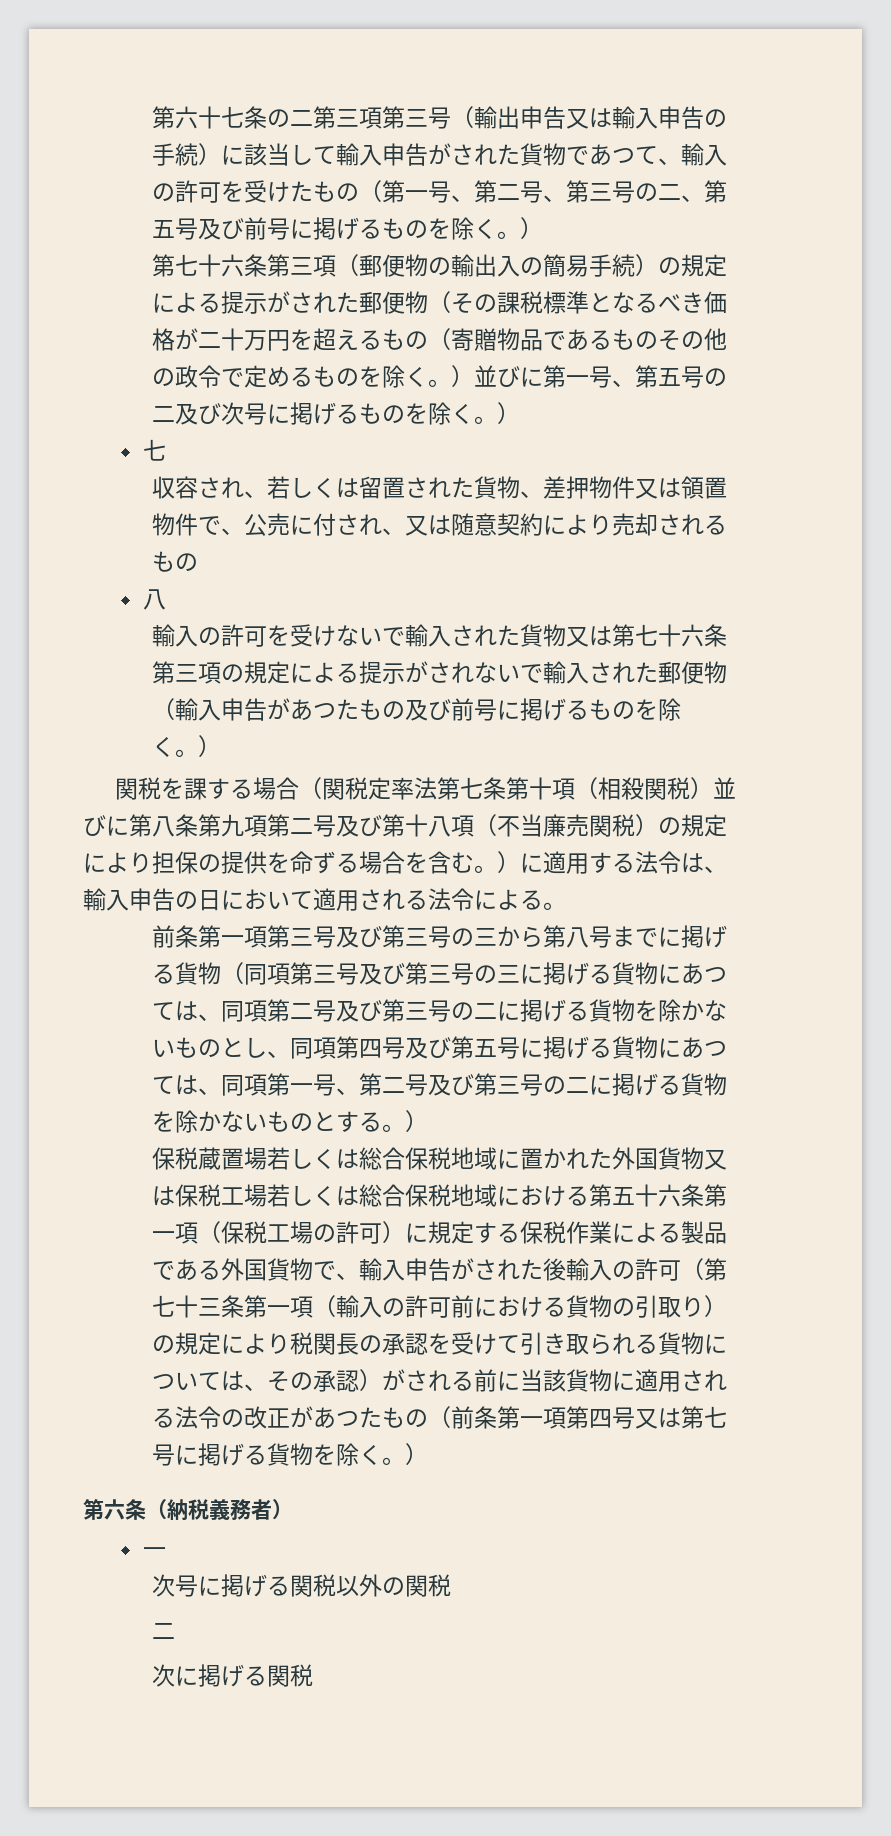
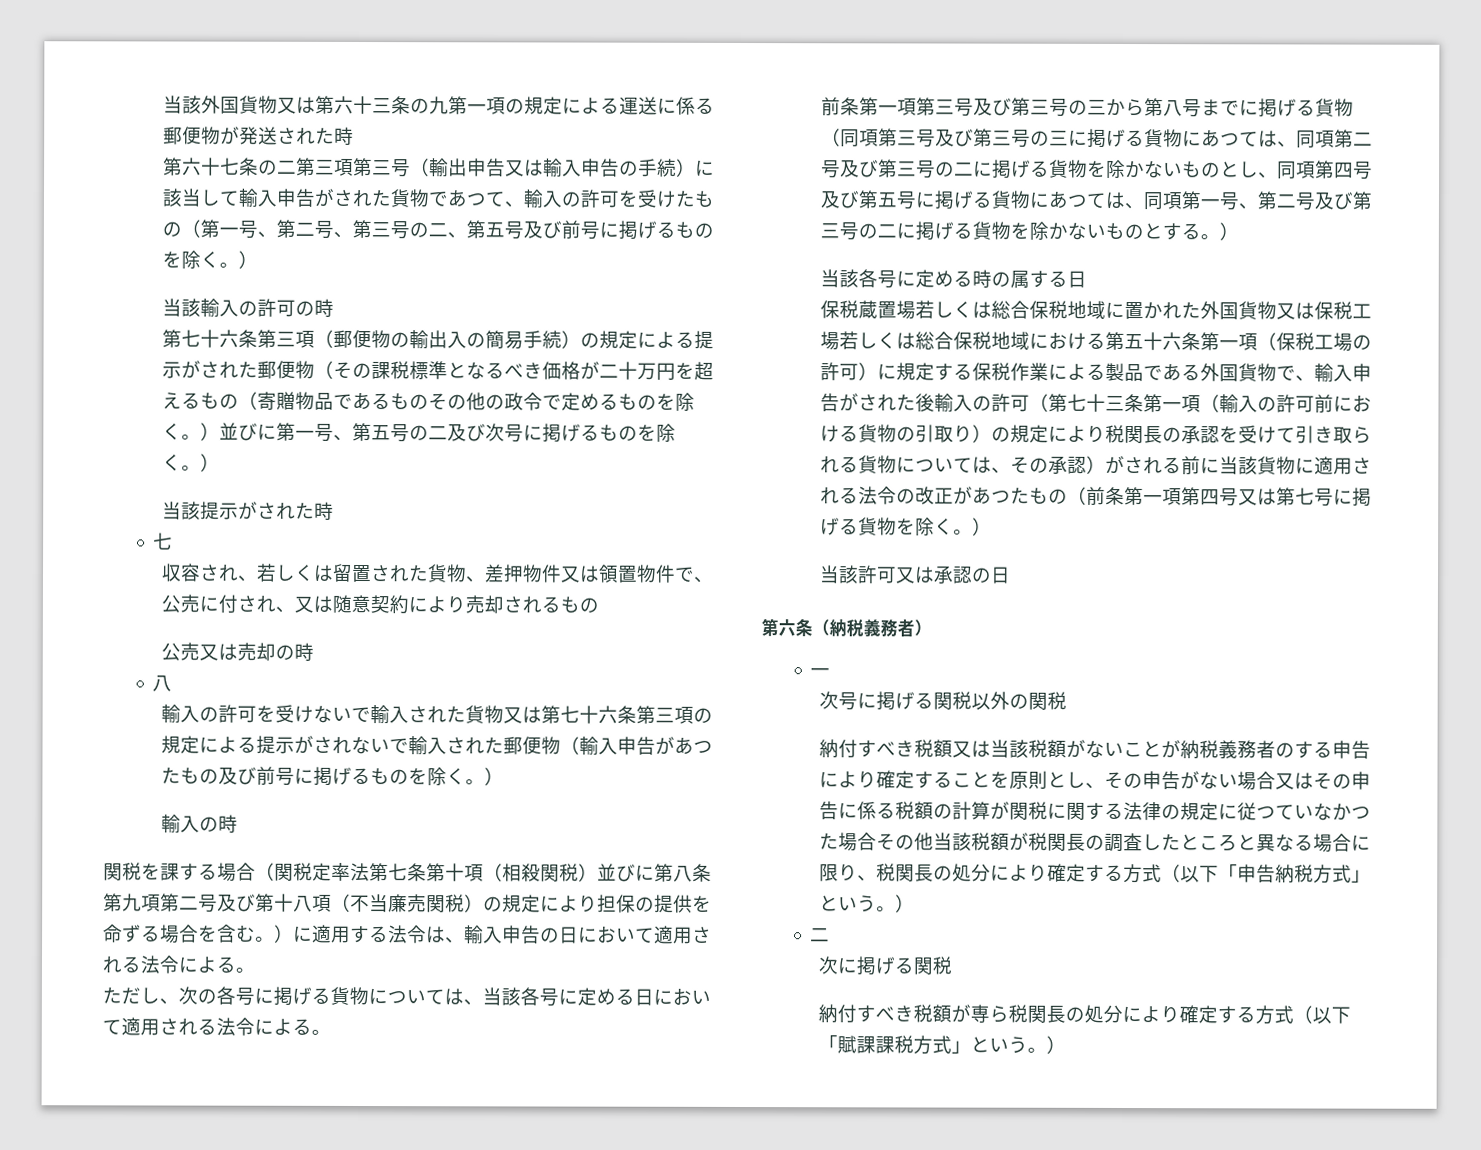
(151, 117) none -> [162,95,715,115] [162,126,354,145] 当該外国貨物又は第六十三条の九第一項の規定による運送に係る郵便物が発送された時 //
(543, 228) none -> [161,298,334,318] // 当該輸入の許可の時
(520, 413) none -> [161,501,334,520] // 当該提示がされた時
(198, 562) none -> [160,642,314,661] // 公売又は売却の時
(221, 746) none -> [160,814,238,834] // 輸入の時
(566, 906) none -> [102,986,711,1007] [102,1017,331,1036] // ただし、次の各号に掲げる貨物については、当該各号に定める日において適用される法令による。
(428, 1121) none -> [819,269,1087,289] // 当該各号に定める時の属する日
(428, 1454) none -> [818,565,1011,584] // 当該許可又は承認の日
[151,1623,175,1639] [151,1664,313,1687] 二 // 次に掲げる関税 -> [818,739,1371,760] [818,770,1371,791] [818,801,1371,821] [818,832,1371,853] [818,863,1371,884] [818,894,915,913] [810,928,831,942] [817,956,953,976] [817,1004,1351,1025] [817,1035,1066,1055] 納付すべき税額又は当該税額がないことが納税義務者のする申告により確定することを原則とし、その申告がない場合又はその申告に係る税額の計算が関税に関する法律の規定に従つていなかつた場合その他当該税額が税関長の調査したところと異なる場合に限り、税関長の処分により確定する方式（以下「申告納税方式」という。） // 二 // 次に掲げる関税 // 納付すべき税額が専ら税関長の処分により確定する方式（以下「賦課課税方式」という。）

